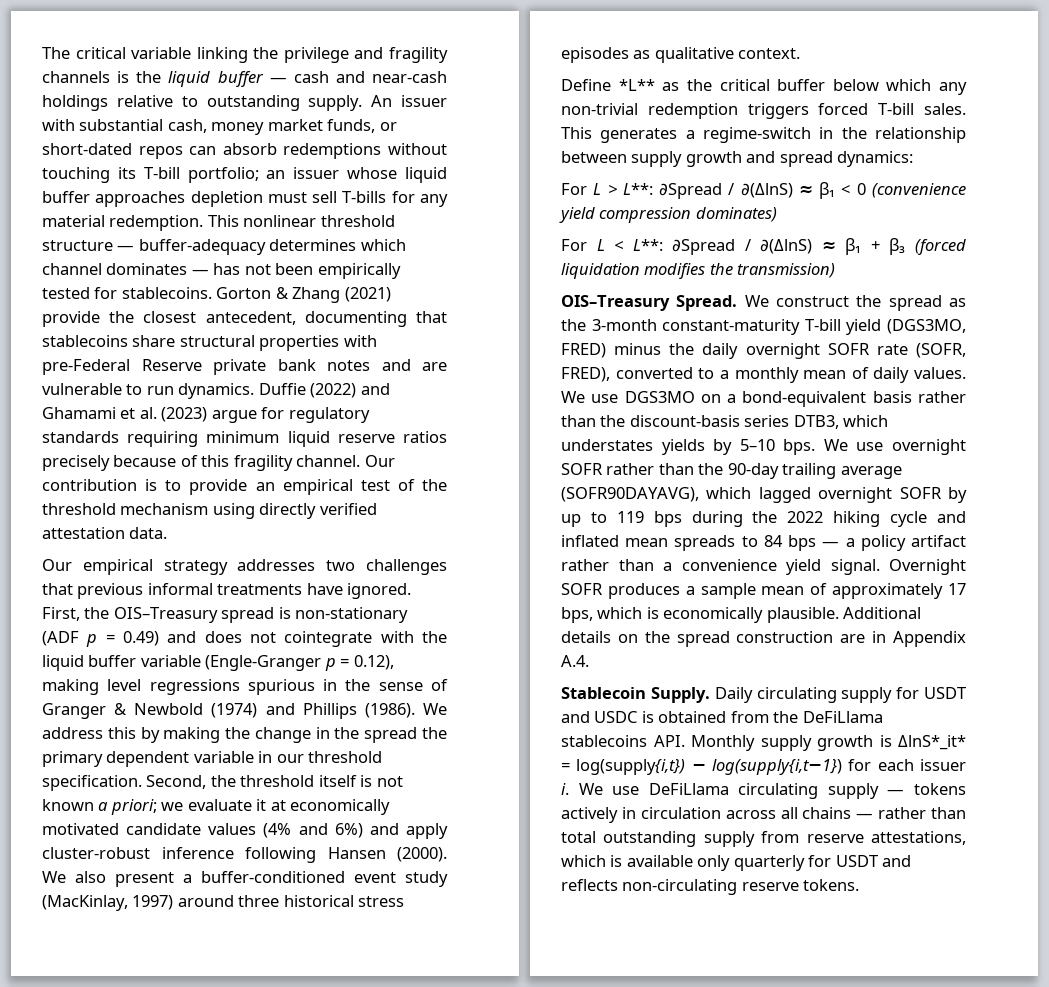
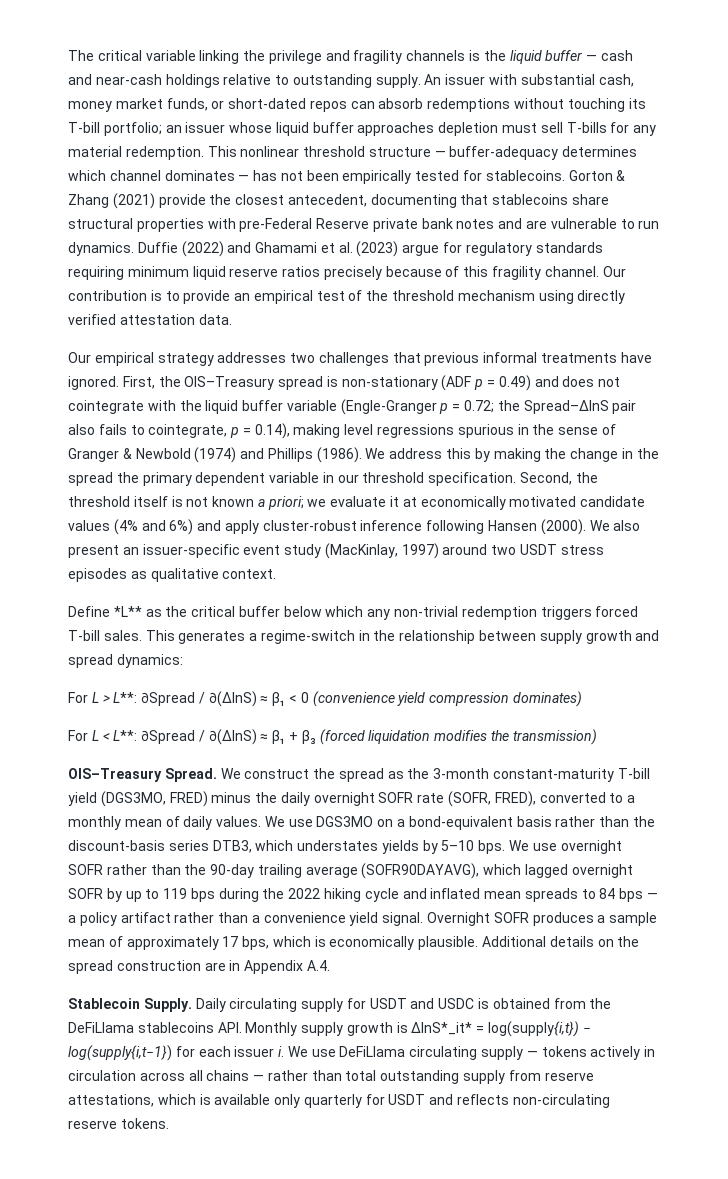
[353,655,394,670] 0.12), -> [464,400,637,414] [68,423,290,439] 0.72; the Spread–ΔlnS pair also fails to cointegrate, p = 0.14),
[183,871,345,883] a buffer-conditioned -> [122,544,240,558] an issuer-specific
[238,895,354,907] three historical -> [491,544,558,555] two USDT

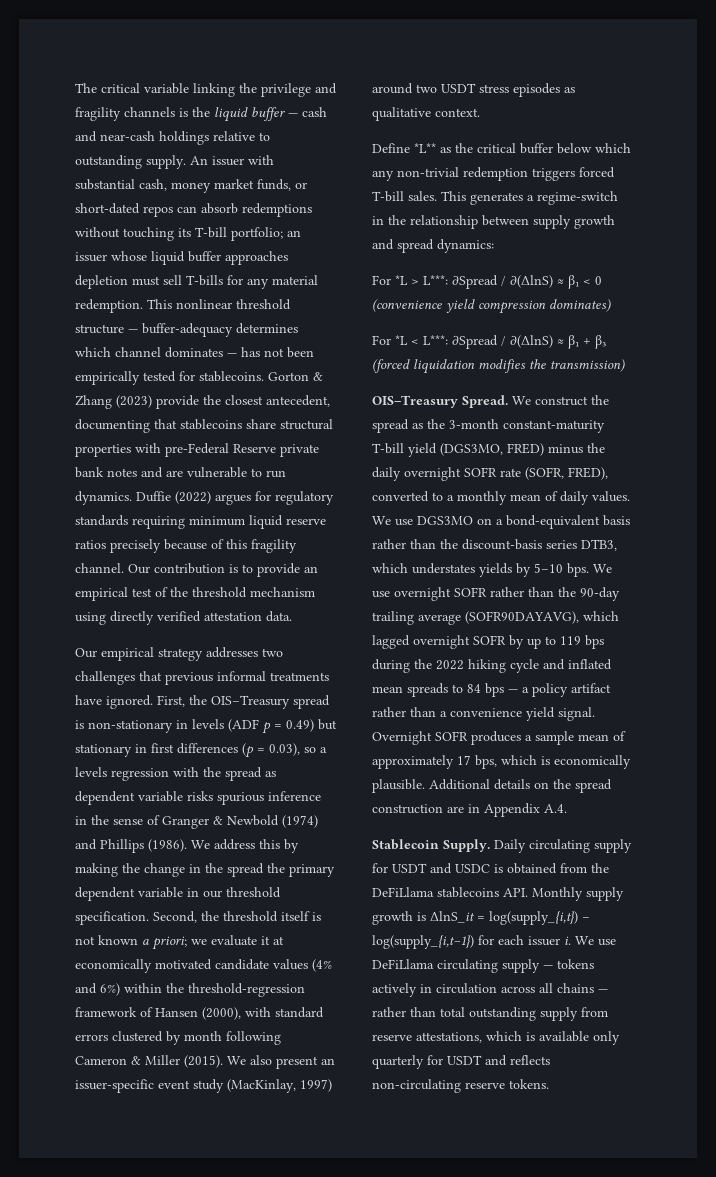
[112,193,155,209] (2021) -> [116,395,152,408] (2023)
[227,241,440,257] and Ghamami et al. (2023) argue -> [215,494,251,505] argues
(438, 383) none -> [176,719,224,729] in levels
[534,376,621,387] [68,399,637,415] [68,423,514,439] and does not cointegrate with the liquid buffer variable (Engle-Granger p = 0.72; the Spread–ΔlnS pair also fails to cointegrate, p = 0.14), making level regressions spurious -> [318,719,337,730] [75,743,327,758] [75,767,276,781] [75,791,321,805] but stationary in first differences (p = 0.03), so a levels regression with the spread as dependent variable risks spurious inference
[197,519,586,535] and apply cluster-robust inference following Hansen (2000). -> [124,983,305,997] [75,1007,324,1020] [75,1031,281,1045] [75,1055,223,1068] within the threshold-regression framework of Hansen (2000), with standard errors clustered by month following Cameron & Miller (2015).
[91,692,138,703] L > L**: -> [395,275,448,285] *L > L***:
[91,730,138,741] L < L**: -> [395,335,448,345] *L < L***:
[411,1021,591,1037] [68,1045,172,1061] ΔlnS*_it* = log(supply{i,t}) − log(supply{i,t−1}) -> [430,911,590,925] [372,935,474,949] ΔlnS_it = log(supply_{i,t}) − log(supply_{i,t−1})

